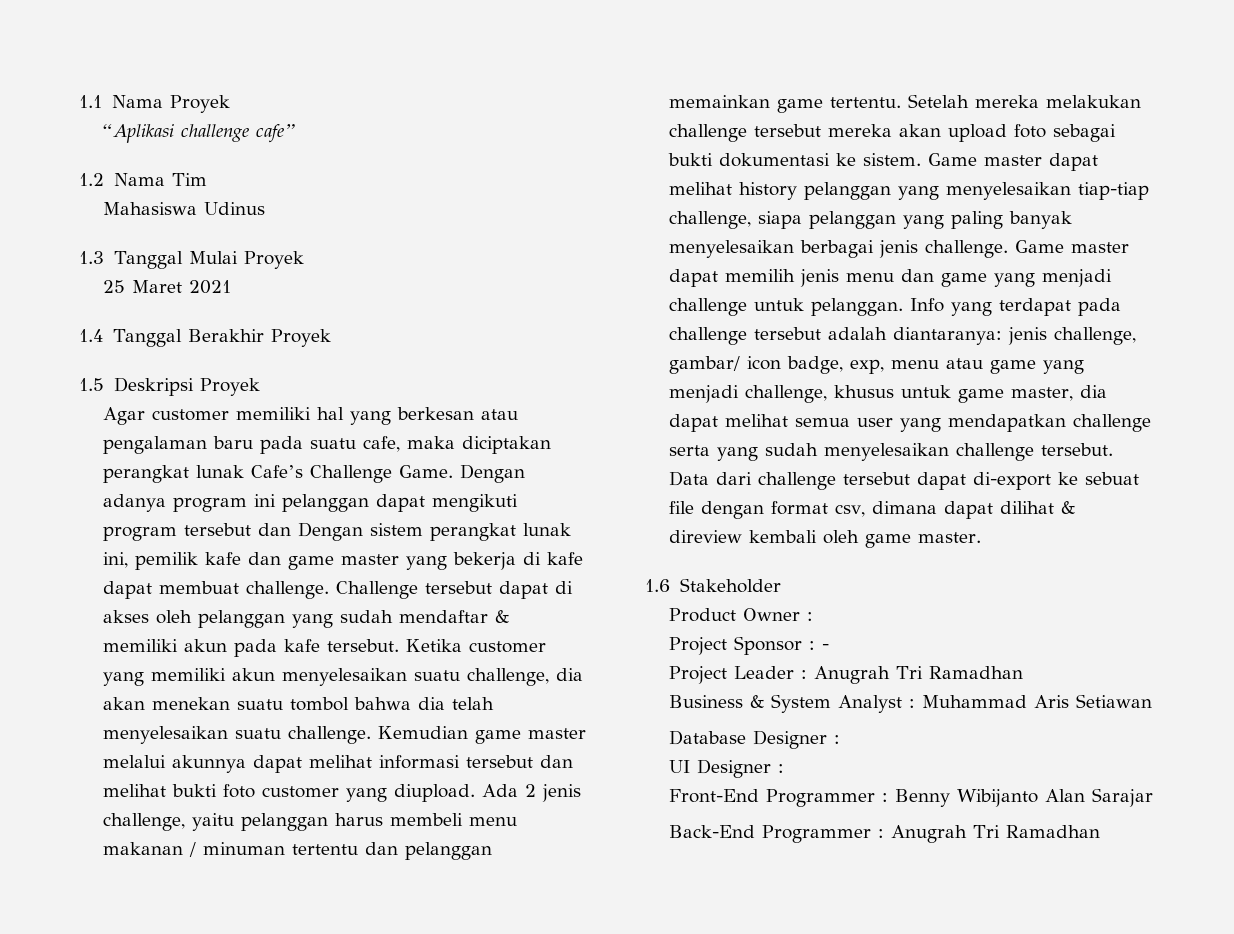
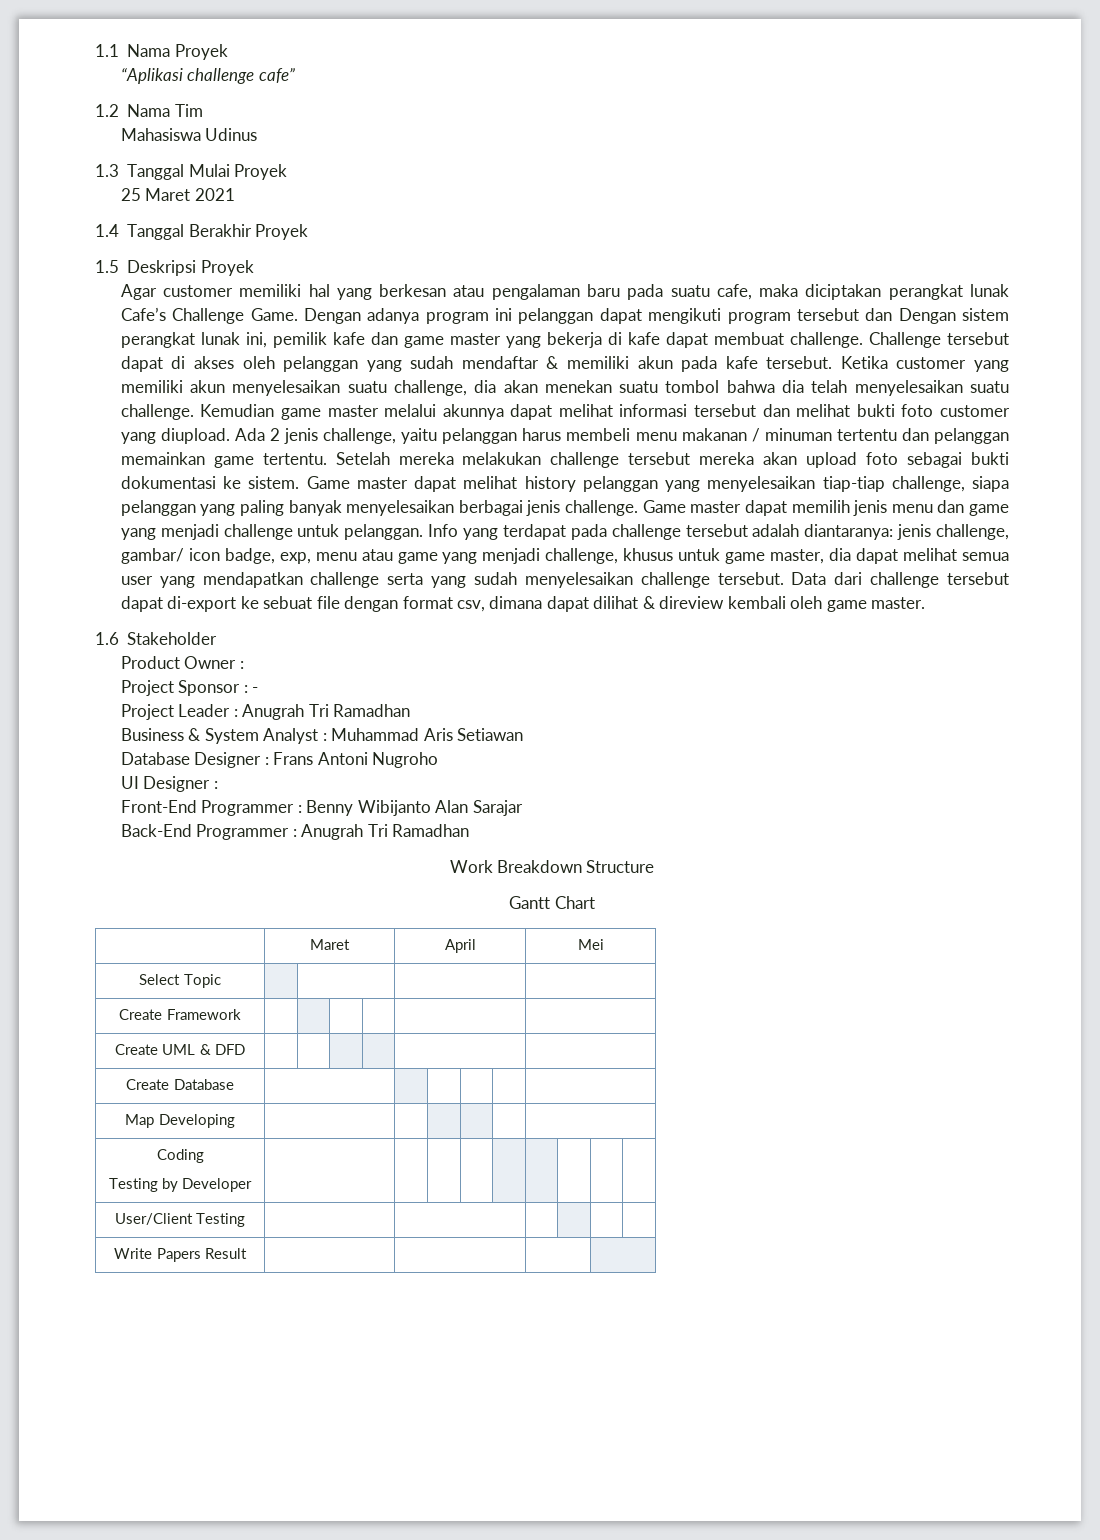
(841, 739) none -> [273,752,439,768] Frans Antoni Nugroho
(1101, 831) none -> [449,860,655,873] [509,896,595,909] [310,939,350,950] [444,939,476,953] [577,939,604,950] [139,974,221,988] [119,1009,241,1020] [115,1044,245,1055] [126,1079,234,1090] [125,1114,235,1128] [156,1149,204,1163] [108,1178,253,1192] [114,1213,246,1227] [114,1248,247,1262] // Work Breakdown Structure // Gantt Chart // | Maret | April | Mei // Select Topic | | | | // Create Framework | | | | | | // Create UML & DFD | | | | | | // Create Database | | | | | | // Map Developing | | | | | | // Coding // Testing by Developer | | | | | | | | | // User/Client Testing | | | | | | // Write Papers Result | | | |

